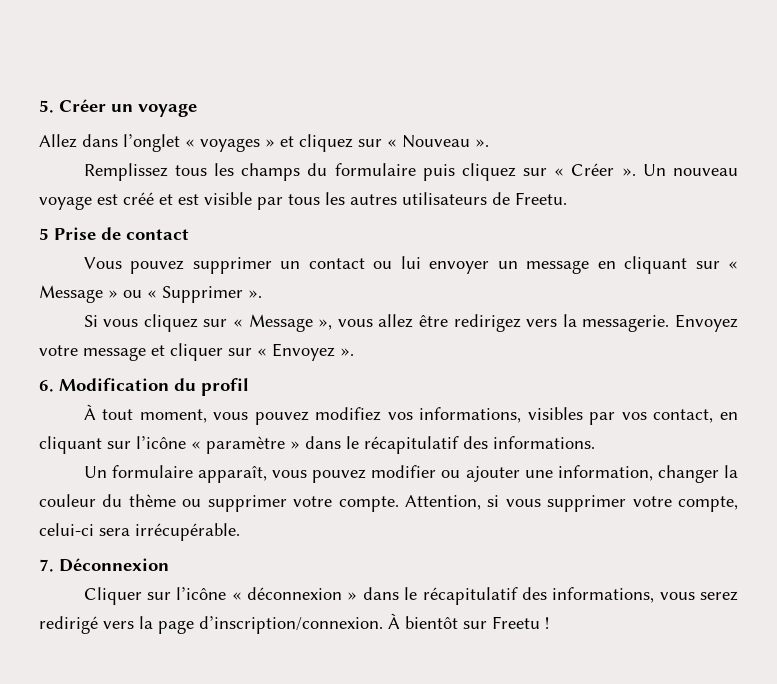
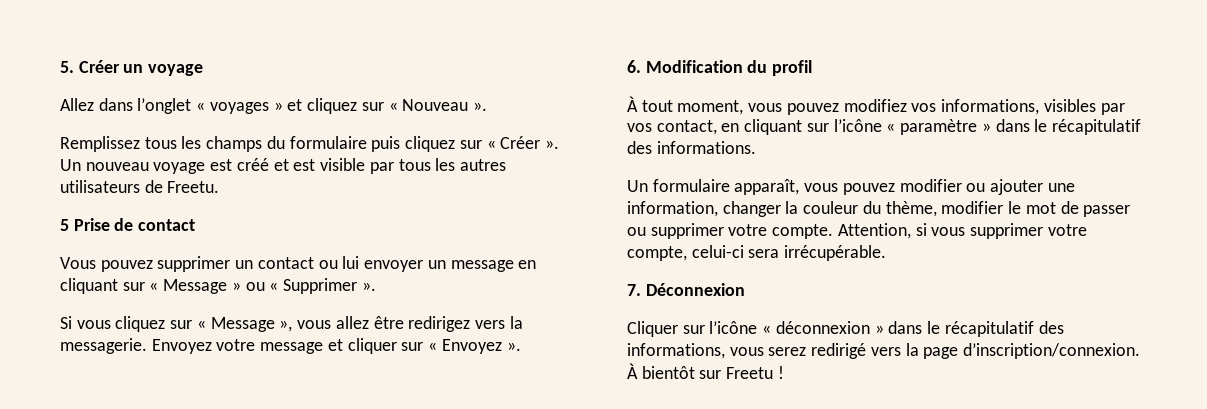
[128,494,176,507] thème -> [885,201,1131,217] thème, modifier le mot de passer

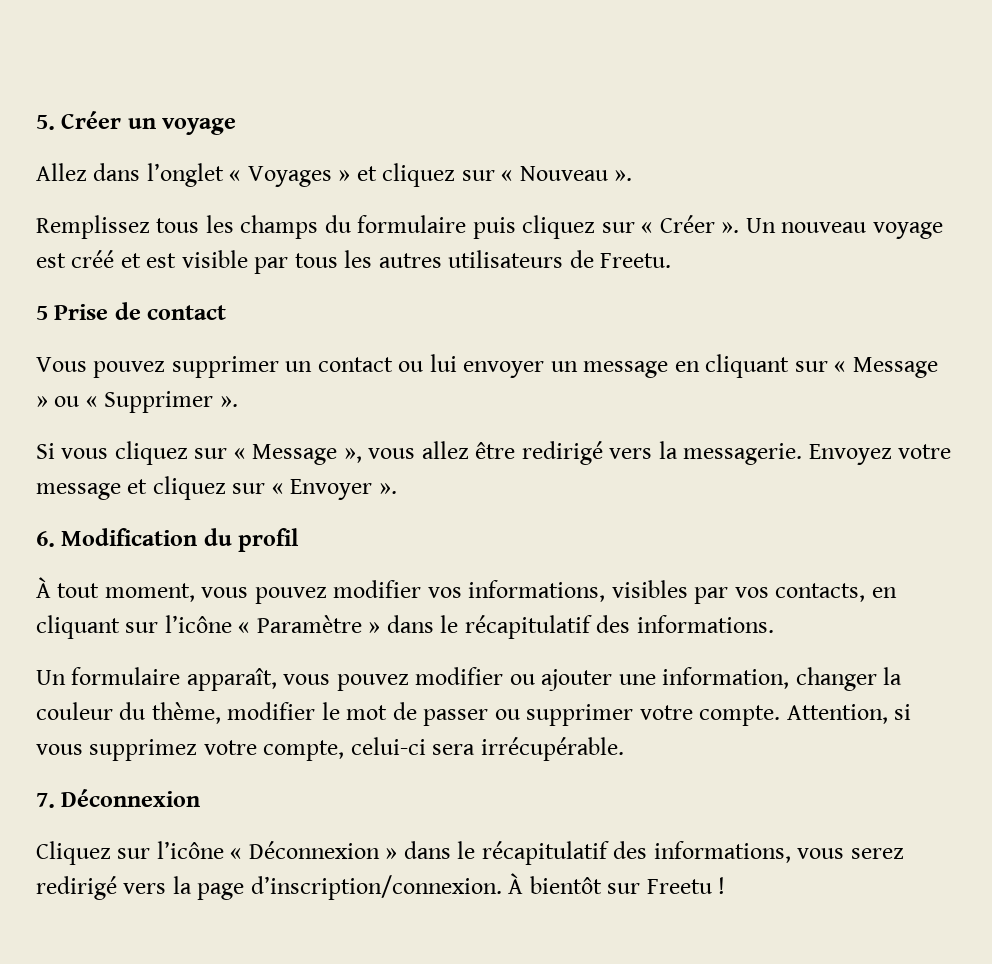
[209,102,269,114] voyages -> [247,166,332,187] Voyages
[408,316,471,332] redirigez -> [521,441,603,465] redirigé
[347,338,502,354] cliquer sur « Envoyez -> [152,476,373,500] cliquez sur « Envoyer
[843,99,907,112] modifiez -> [333,580,422,598] modifier
[656,120,717,135] contact, -> [775,583,866,602] contacts,
[900,119,978,135] paramètre -> [256,615,362,633] Paramètre
[970,223,1044,239] supprimer -> [89,739,198,761] supprimez
[627,321,870,337] Cliquer sur l’icône « déconnexion -> [36,841,380,865] Cliquez sur l’icône « Déconnexion

